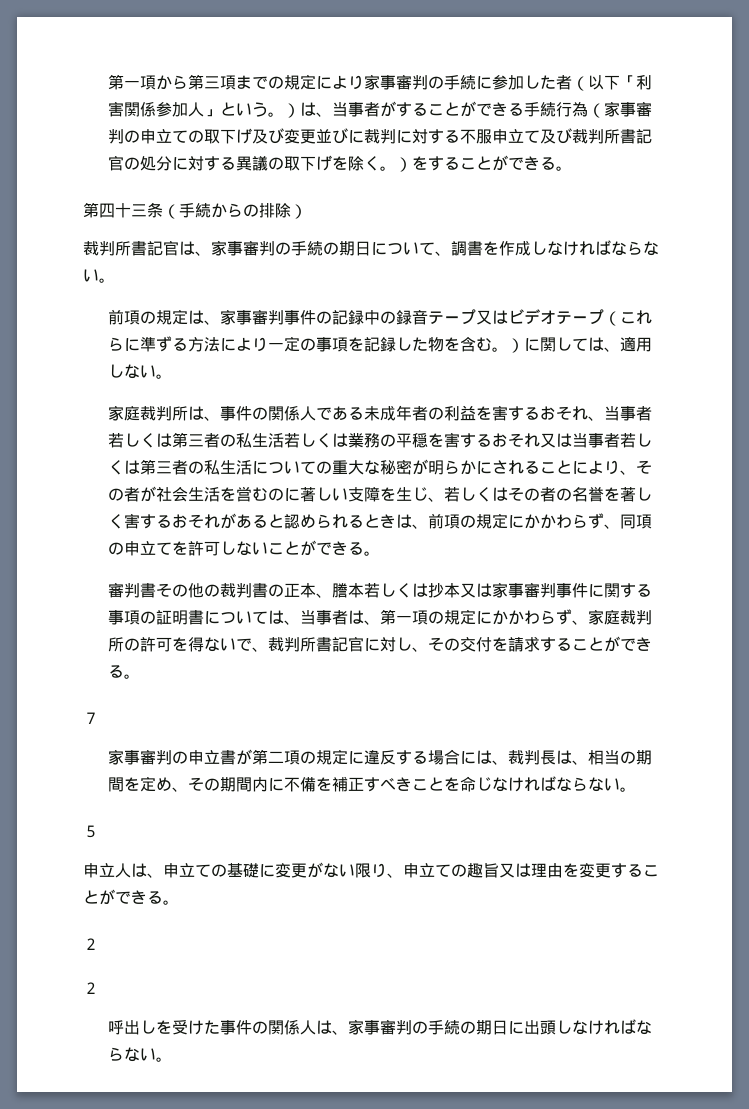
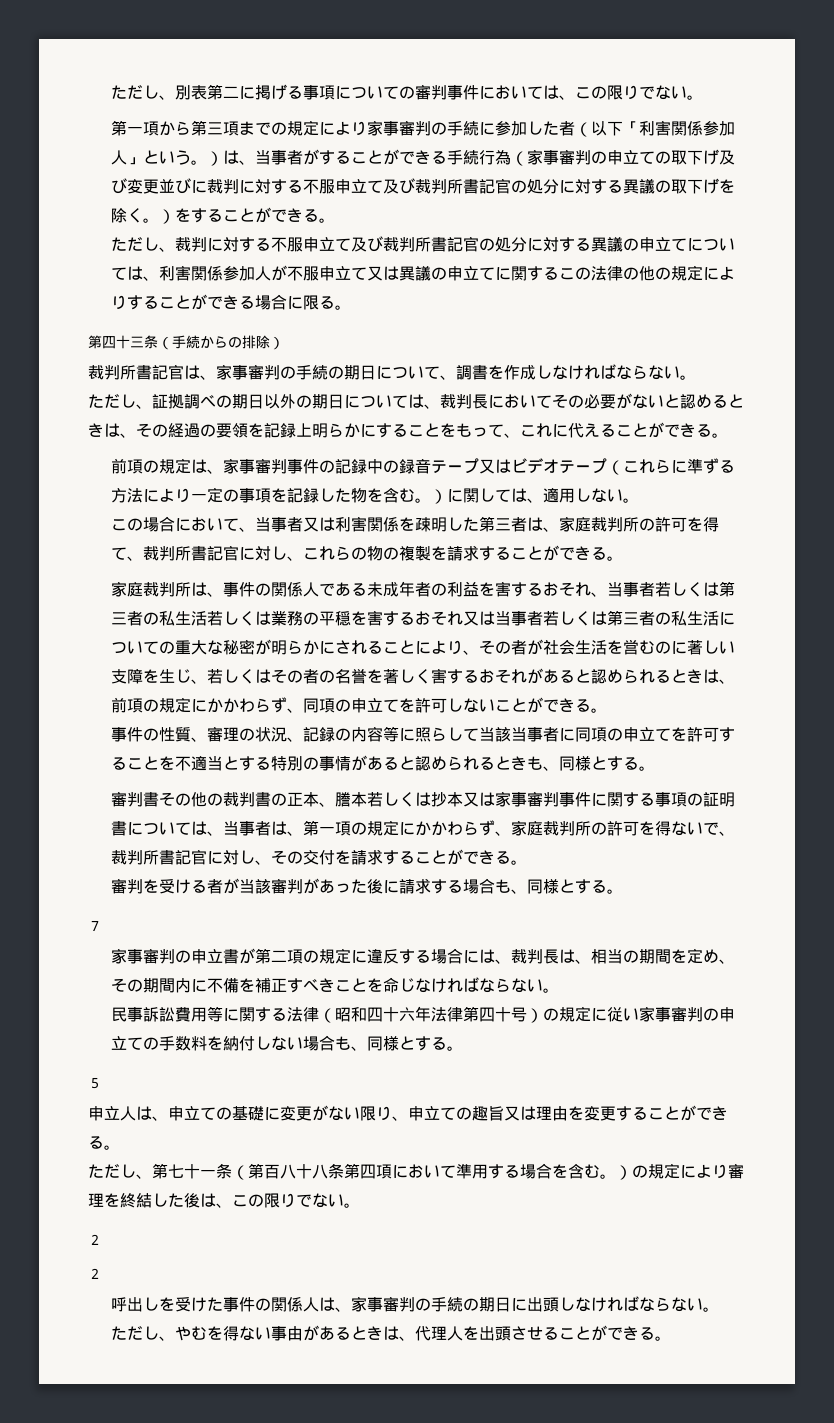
(107, 82) none -> [111,84,704,100] ただし、別表第二に掲げる事項についての審判事件においては、この限りでない。 //
(572, 168) none -> [111,236,736,252] [111,265,736,281] [111,294,352,310] // ただし、裁判に対する不服申立て及び裁判所書記官の処分に対する異議の申立てについては、利害関係参加人が不服申立て又は異議の申立てに関するこの法律の他の規定によりすることができる場合に限る。
(115, 280) none -> [88,393,744,409] [88,422,728,438] // ただし、証拠調べの期日以外の期日については、裁判長においてその必要がないと認めるときは、その経過の要領を記録上明らかにすることをもって、これに代えることができる。
(172, 376) none -> [111,516,720,532] [111,545,624,561] // この場合において、当事者又は利害関係を疎明した第三者は、家庭裁判所の許可を得て、裁判所書記官に対し、これらの物の複製を請求することができる。
(380, 553) none -> [111,726,736,742] [111,755,656,771] // 事件の性質、審理の状況、記録の内容等に照らして当該当事者に同項の申立てを許可することを不適当とする特別の事情があると認められるときも、同様とする。
(140, 676) none -> [111,878,624,894] // 審判を受ける者が当該審判があった後に請求する場合も、同様とする。
(636, 789) none -> [111,1006,736,1023] [111,1035,464,1051] // 民事訴訟費用等に関する法律（昭和四十六年法律第四十号）の規定に従い家事審判の申立ての手数料を納付しない場合も、同様とする。
(179, 902) none -> [88,1163,744,1180] [88,1193,360,1208] // ただし、第七十一条（第百八十八条第四項において準用する場合を含む。）の規定により審理を終結した後は、この限りでない。
(172, 1059) none -> [111,1325,672,1341] // ただし、やむを得ない事由があるときは、代理人を出頭させることができる。

